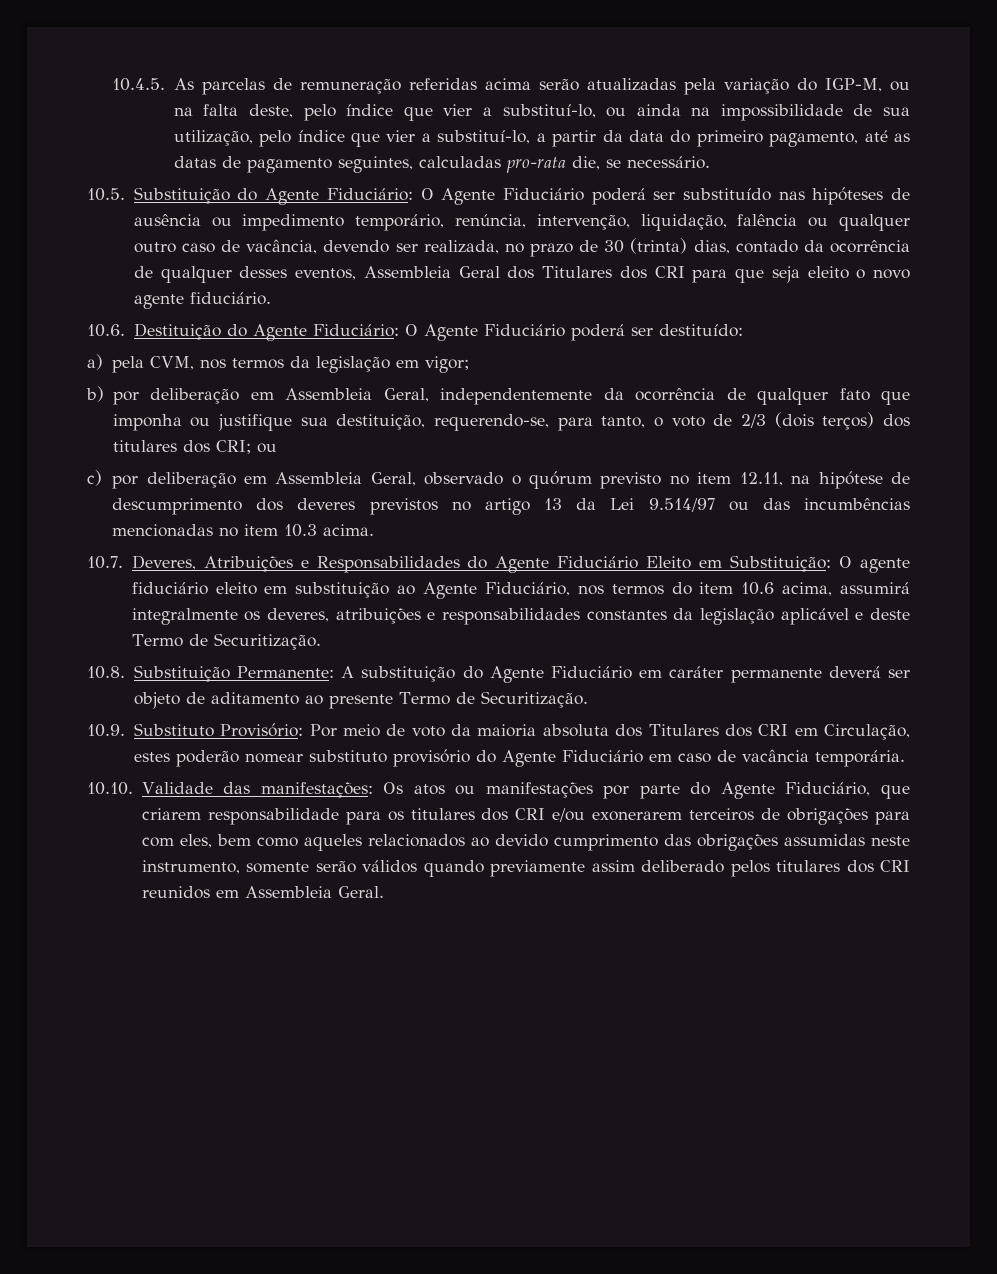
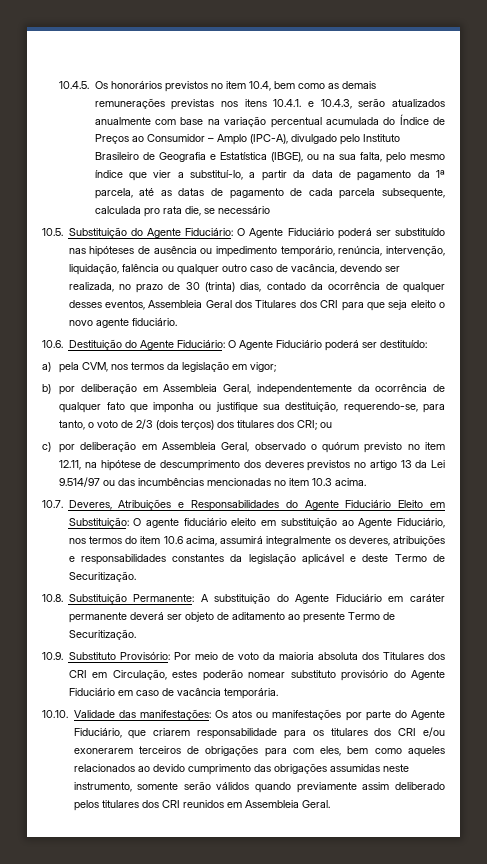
[173,78,910,95] [173,104,911,121] [173,130,292,147] As parcelas de remuneração referidas acima serão atualizadas pela variação do IGP-M, ou na falta deste, pelo índice que vier a substituí-lo, ou ainda na impossibilidade de sua utilização, pelo -> [94,81,376,92] [94,98,446,110] [94,114,445,128] [94,134,400,145] [94,152,446,163] Os honorários previstos no item 10.4, bem como as demais remunerações previstas nos itens 10.4.1. e 10.4.3, serão atualizados anualmente com base na variação percentual acumulada do Índice de Preços ao Consumidor – Amplo (IPC-A), divulgado pelo Instituto Brasileiro de Geografia e Estatística (IBGE), ou na sua falta, pelo mesmo
[670,130,859,147] do primeiro pagamento, -> [338,170,446,181] [94,188,133,199] de pagamento da 1ª parcela,
[337,156,566,173] seguintes, calculadas pro-rata -> [290,188,445,199] [94,206,182,217] de cada parcela subsequente, calculada pro rata
[626,156,710,169] necessário. -> [217,206,270,214] necessário

